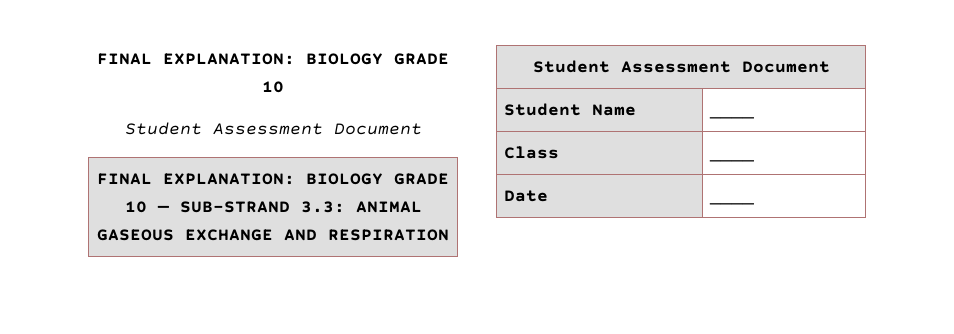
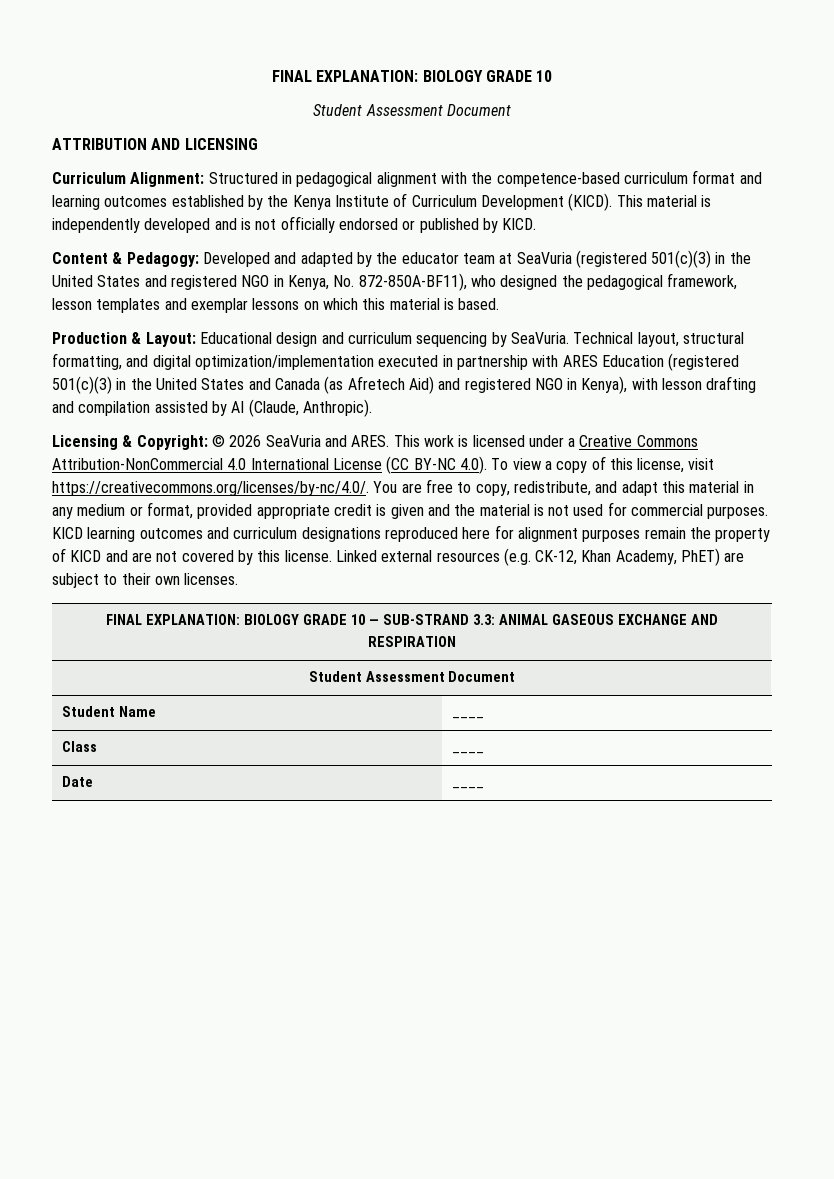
(422, 129) none -> [52,138,258,150] [52,170,762,187] [52,193,712,211] [52,216,537,233] [52,250,751,268] [52,273,738,291] [52,298,500,313] [52,332,744,347] [52,353,740,371] [52,376,757,394] [52,399,372,417] [52,434,698,450] [52,456,715,474] [52,479,754,496] [52,502,769,519] [52,525,771,542] [52,548,745,566] [52,573,239,588] // ATTRIBUTION AND LICENSING // Curriculum Alignment: Structured in pedagogical alignment with the competence-based curriculum format and learning outcomes established by the Kenya Institute of Curriculum Development (KICD). This material is independently developed and is not officially endorsed or published by KICD. // Content & Pedagogy: Developed and adapted by the educator team at SeaVuria (registered 501(c)(3) in the United States and registered NGO in Kenya, No. 872-850A-BF11), who designed the pedagogical framework, lesson templates and exemplar lessons on which this material is based. // Production & Layout: Educational design and curriculum sequencing by SeaVuria. Technical layout, structural formatting, and digital optimization/implementation executed in partnership with ARES Education (registered 501(c)(3) in the United States and Canada (as Afretech Aid) and registered NGO in Kenya), with lesson drafting and compilation assisted by AI (Claude, Anthropic). // Licensing & Copyright: © 2026 SeaVuria and ARES. This work is licensed under a Creative Commons Attribution-NonCommercial 4.0 International License (CC BY-NC 4.0). To view a copy of this license, visit https://creativecommons.org/licenses/by-nc/4.0/. You are free to copy, redistribute, and adapt this material in any medium or format, provided appropriate credit is given and the material is not used for commercial purposes. KICD learning outcomes and curriculum designations reproduced here for alignment purposes remain the property of KICD and are not covered by this license. Linked external resources (e.g. CK-12, Khan Academy, PhET) are subject to their own licenses.

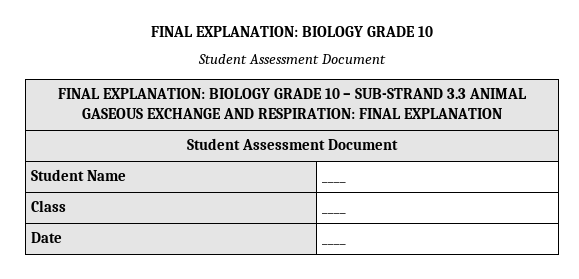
[52,138,258,150] [52,170,762,187] [52,193,712,211] [52,216,537,233] [52,250,751,268] [52,273,738,291] [52,298,500,313] [52,332,744,347] [52,353,740,371] [52,376,757,394] [52,399,372,417] [52,434,698,450] [52,456,715,474] [52,479,754,496] [52,502,769,519] [52,525,771,542] [52,548,745,566] [52,573,239,588] [106,614,495,625] // ATTRIBUTION AND LICENSING // Curriculum Alignment: Structured in pedagogical alignment with the competence-based curriculum format and learning outcomes established by the Kenya Institute of Curriculum Development (KICD). This material is independently developed and is not officially endorsed or published by KICD. // Content & Pedagogy: Developed and adapted by the educator team at SeaVuria (registered 501(c)(3) in the United States and registered NGO in Kenya, No. 872-850A-BF11), who designed the pedagogical framework, lesson templates and exemplar lessons on which this material is based. // Production & Layout: Educational design and curriculum sequencing by SeaVuria. Technical layout, structural formatting, and digital optimization/implementation executed in partnership with ARES Education (registered 501(c)(3) in the United States and Canada (as Afretech Aid) and registered NGO in Kenya), with lesson drafting and compilation assisted by AI (Claude, Anthropic). // Licensing & Copyright: © 2026 SeaVuria and ARES. This work is licensed under a Creative Commons Attribution-NonCommercial 4.0 International License (CC BY-NC 4.0). To view a copy of this license, visit https://creativecommons.org/licenses/by-nc/4.0/. You are free to copy, redistribute, and adapt this material in any medium or format, provided appropriate credit is given and the material is not used for commercial purposes. KICD learning outcomes and curriculum designations reproduced here for alignment purposes remain the property of KICD and are not covered by this license. Linked external resources (e.g. CK-12, Khan Academy, PhET) are subject to their own licenses. // FINAL EXPLANATION: BIOLOGY GRADE 10 — SUB-STRAND 3.3: -> [57,88,467,99] // FINAL EXPLANATION: BIOLOGY GRADE 10 – SUB-STRAND 3.3
[368,636,456,647] RESPIRATION -> [257,108,502,119] RESPIRATION: FINAL EXPLANATION

